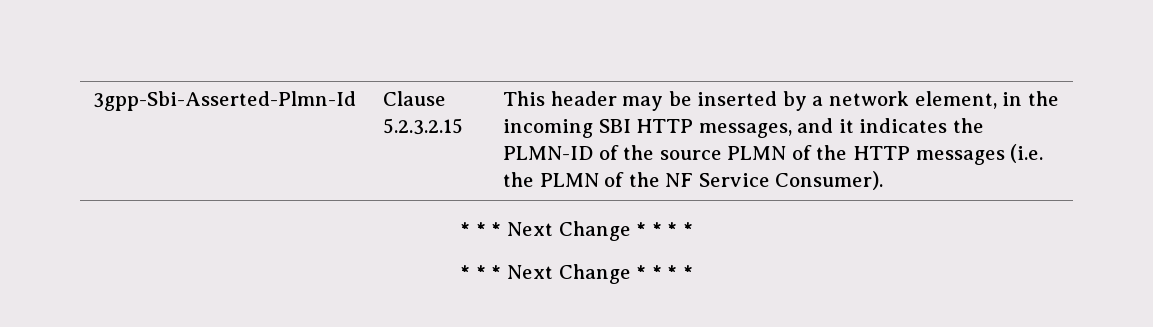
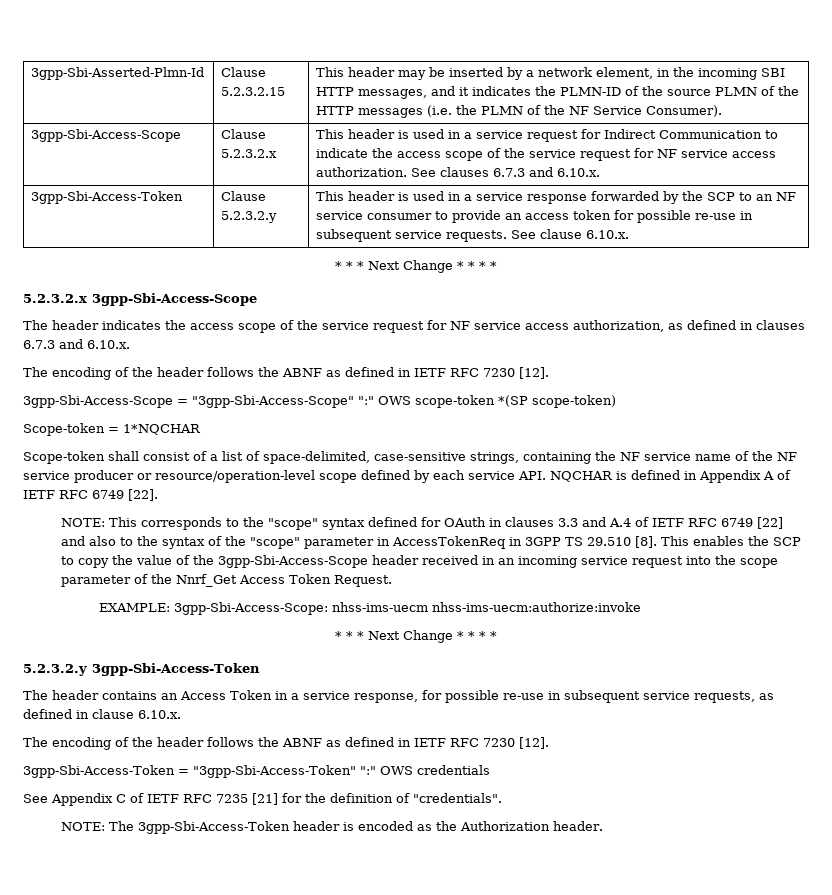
[460,221,693,241] [460,264,693,284] // * * * Next Change * * * * // * * * Next Change * * * * -> [31,129,182,142] [221,129,267,139] [221,149,278,158] [316,129,779,142] [316,148,777,161] [316,167,601,177] [31,191,184,204] [221,191,267,201] [221,211,278,223] [316,191,797,204] [316,210,754,223] [316,229,630,242] [335,260,497,273] [23,293,257,306] [23,320,805,333] [23,339,130,349] [23,367,549,380] [23,395,616,408] [23,423,201,436] [23,451,797,464] [23,470,791,483] [23,489,158,501] [61,517,784,530] [61,536,802,549] [61,555,779,568] [61,574,393,587] [99,602,642,615] [335,630,497,643] [23,663,260,676] [23,690,774,703] [23,709,181,719] [23,737,549,750] [23,765,490,778] [23,793,502,806] [61,821,604,834] // 3gpp-Sbi-Access-Scope | Clause 5.2.3.2.x | This header is used in a service request for Indirect Communication to indicate the access scope of the service request for NF service access authorization. See clauses 6.7.3 and 6.10.x. // 3gpp-Sbi-Access-Token | Clause 5.2.3.2.y | This header is used in a service response forwarded by the SCP to an NF service consumer to provide an access token for possible re-use in subsequent service requests. See clause 6.10.x. // * * * Next Change * * * * // 5.2.3.2.x 3gpp-Sbi-Access-Scope // The header indicates the access scope of the service request for NF service access authorization, as defined in clauses 6.7.3 and 6.10.x. // The encoding of the header follows the ABNF as defined in IETF RFC 7230 [12]. // 3gpp-Sbi-Access-Scope = "3gpp-Sbi-Access-Scope" ":" OWS scope-token *(SP scope-token) // Scope-token = 1*NQCHAR // Scope-token shall consist of a list of space-delimited, case-sensitive strings, containing the NF service name of the NF service producer or resource/operation-level scope defined by each service API. NQCHAR is defined in Appendix A of IETF RFC 6749 [22]. // NOTE: This corresponds to the "scope" syntax defined for OAuth in clauses 3.3 and A.4 of IETF RFC 6749 [22] and also to the syntax of the "scope" parameter in AccessTokenReq in 3GPP TS 29.510 [8]. This enables the SCP to copy the value of the 3gpp-Sbi-Access-Scope header received in an incoming service request into the scope parameter of the Nnrf_Get Access Token Request. // EXAMPLE: 3gpp-Sbi-Access-Scope: nhss-ims-uecm nhss-ims-uecm:authorize:invoke // * * * Next Change * * * * // 5.2.3.2.y 3gpp-Sbi-Access-Token // The header contains an Access Token in a service response, for possible re-use in subsequent service requests, as defined in clause 6.10.x. // The encoding of the header follows the ABNF as defined in IETF RFC 7230 [12]. // 3gpp-Sbi-Access-Token = "3gpp-Sbi-Access-Token" ":" OWS credentials // See Appendix C of IETF RFC 7235 [21] for the definition of "credentials". // NOTE: The 3gpp-Sbi-Access-Token header is encoded as the Authorization header.

